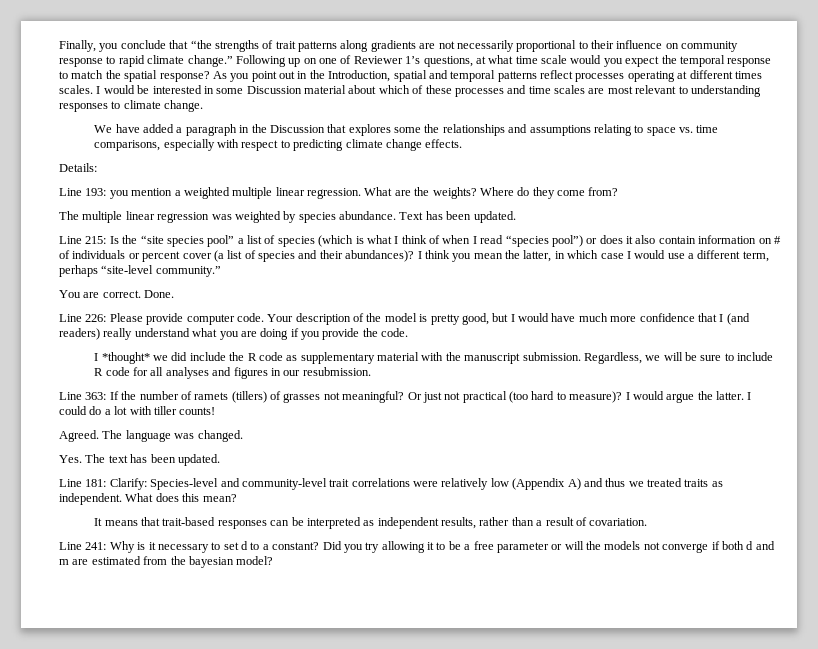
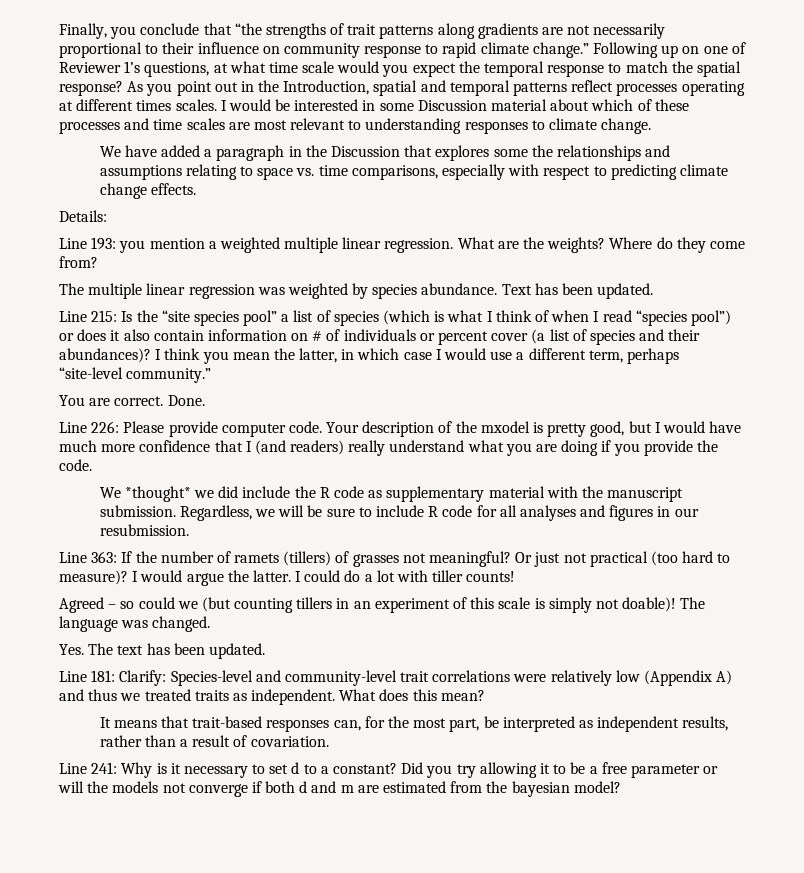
[384,313,417,322] model -> [480,421,530,433] mxodel
[94,353,99,361] I -> [99,487,121,498] We
[59,430,99,442] Agreed. -> [59,597,677,613] Agreed – so could we (but counting tillers in an experiment of this scale is simply not doable)!
[270,520,290,526] can -> [333,716,480,732] can, for the most part,

